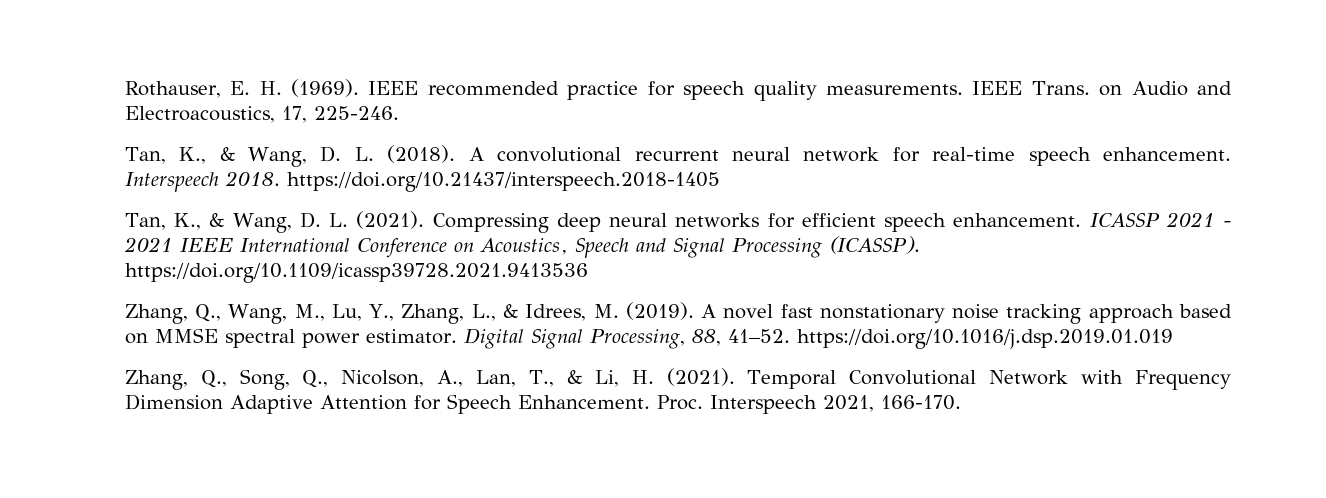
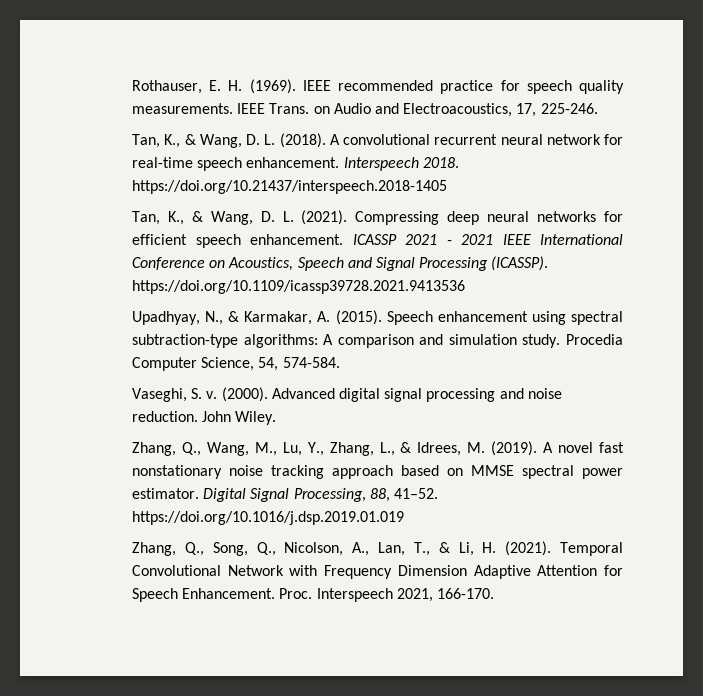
(588, 273) none -> [132,310,623,325] [132,334,623,348] [132,357,340,371] [132,387,562,402] [132,411,277,425] // Upadhyay, N., & Karmakar, A. (2015). Speech enhancement using spectral subtraction-type algorithms: A comparison and simulation study. Procedia Computer Science, 54, 574-584. // Vaseghi, S. v. (2000). Advanced digital signal processing and noise reduction. John Wiley.

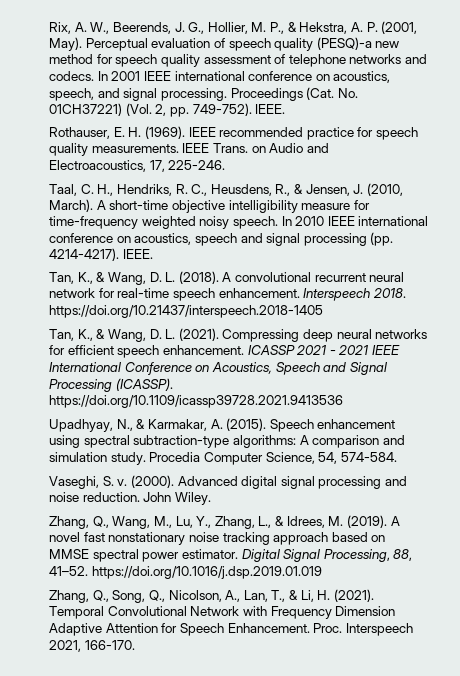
(132, 87) none -> [48,21,418,34] [48,37,400,51] [48,54,428,67] [48,71,391,83] [48,87,358,101] [48,103,286,117] Rix, A. W., Beerends, J. G., Hollier, M. P., & Hekstra, A. P. (2001, May). Perceptual evaluation of speech quality (PESQ)-a new method for speech quality assessment of telephone networks and codecs. In 2001 IEEE international conference on acoustics, speech, and signal processing. Proceedings (Cat. No. 01CH37221) (Vol. 2, pp. 749-752). IEEE. //
(598, 108) none -> [48,183,404,196] [48,199,370,213] [48,216,429,229] [48,232,394,246] [48,248,153,261] // Taal, C. H., Hendriks, R. C., Heusdens, R., & Jensen, J. (2010, March). A short-time objective intelligibility measure for time-frequency weighted noisy speech. In 2010 IEEE international conference on acoustics, speech and signal processing (pp. 4214-4217). IEEE.

